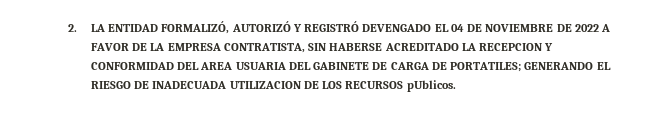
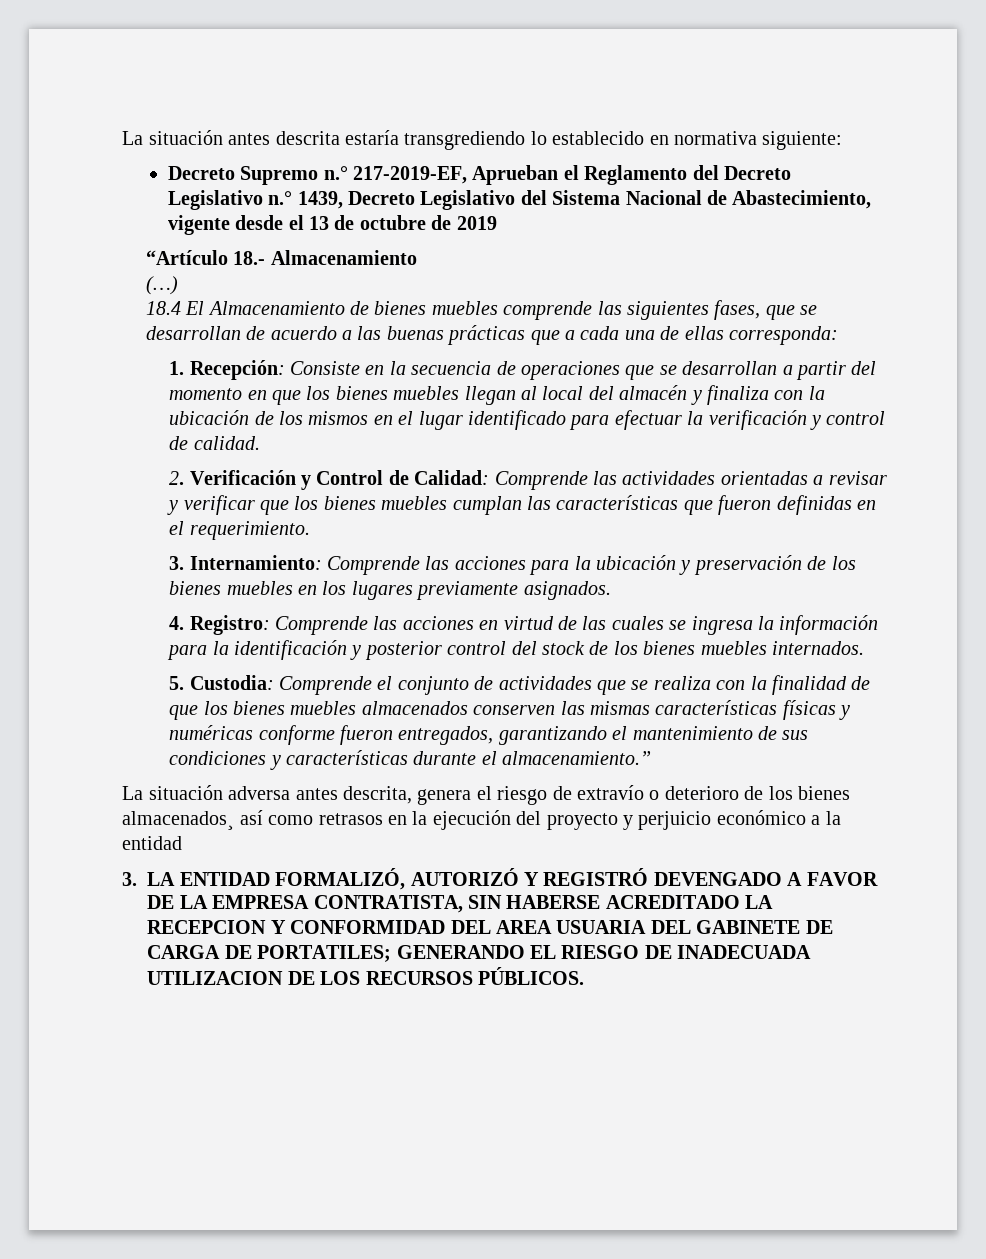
[68,24,78,32] 2. -> [122,130,843,150] [167,165,792,185] [167,190,872,210] [167,215,497,235] [145,250,417,265] [145,276,178,295] [145,300,818,320] [145,325,839,345] [169,360,877,380] [169,385,825,405] [169,410,886,430] [169,436,260,450] [169,470,887,490] [167,495,877,515] [169,521,310,540] [169,555,856,575] [169,581,611,600] [169,615,879,635] [167,640,865,660] [169,675,871,695] [169,700,851,720] [169,725,809,745] [169,750,652,770] [122,785,851,805] [122,810,841,830] [122,836,183,850] [122,872,138,886] La situación antes descrita estaría transgrediendo lo establecido en normativa siguiente: // Decreto Supremo n.° 217-2019-EF, Aprueban el Reglamento del Decreto Legislativo n.° 1439, Decreto Legislativo del Sistema Nacional de Abastecimiento, vigente desde el 13 de octubre de 2019 // “Artículo 18.- Almacenamiento // (…) // 18.4 El Almacenamiento de bienes muebles comprende las siguientes fases, que se desarrollan de acuerdo a las buenas prácticas que a cada una de ellas corresponda: // 1. Recepción: Consiste en la secuencia de operaciones que se desarrollan a partir del momento en que los bienes muebles llegan al local del almacén y finaliza con la ubicación de los mismos en el lugar identificado para efectuar la verificación y control de calidad. // 2. Verificación y Control de Calidad: Comprende las actividades orientadas a revisar y verificar que los bienes muebles cumplan las características que fueron definidas en el requerimiento. // 3. Internamiento: Comprende las acciones para la ubicación y preservación de los bienes muebles en los lugares previamente asignados. // 4. Registro: Comprende las acciones en virtud de las cuales se ingresa la información para la identificación y posterior control del stock de los bienes muebles internados. // 5. Custodia: Comprende el conjunto de actividades que se realiza con la finalidad de que los bienes muebles almacenados conserven las mismas características físicas y numéricas conforme fueron entregados, garantizando el mantenimiento de sus condiciones y características durante el almacenamiento.” // La situación adversa antes descrita, genera el riesgo de extravío o deterioro de los bienes almacenados¸ así como retrasos en la ejecución del proyecto y perjuicio económico a la entidad // 3.
[434,24,599,32] EL 04 DE NOVIEMBRE DE 2022 -> (782, 879) none
[406,80,456,92] pUblicos. -> [478,967,585,985] PÚBLICOS.

